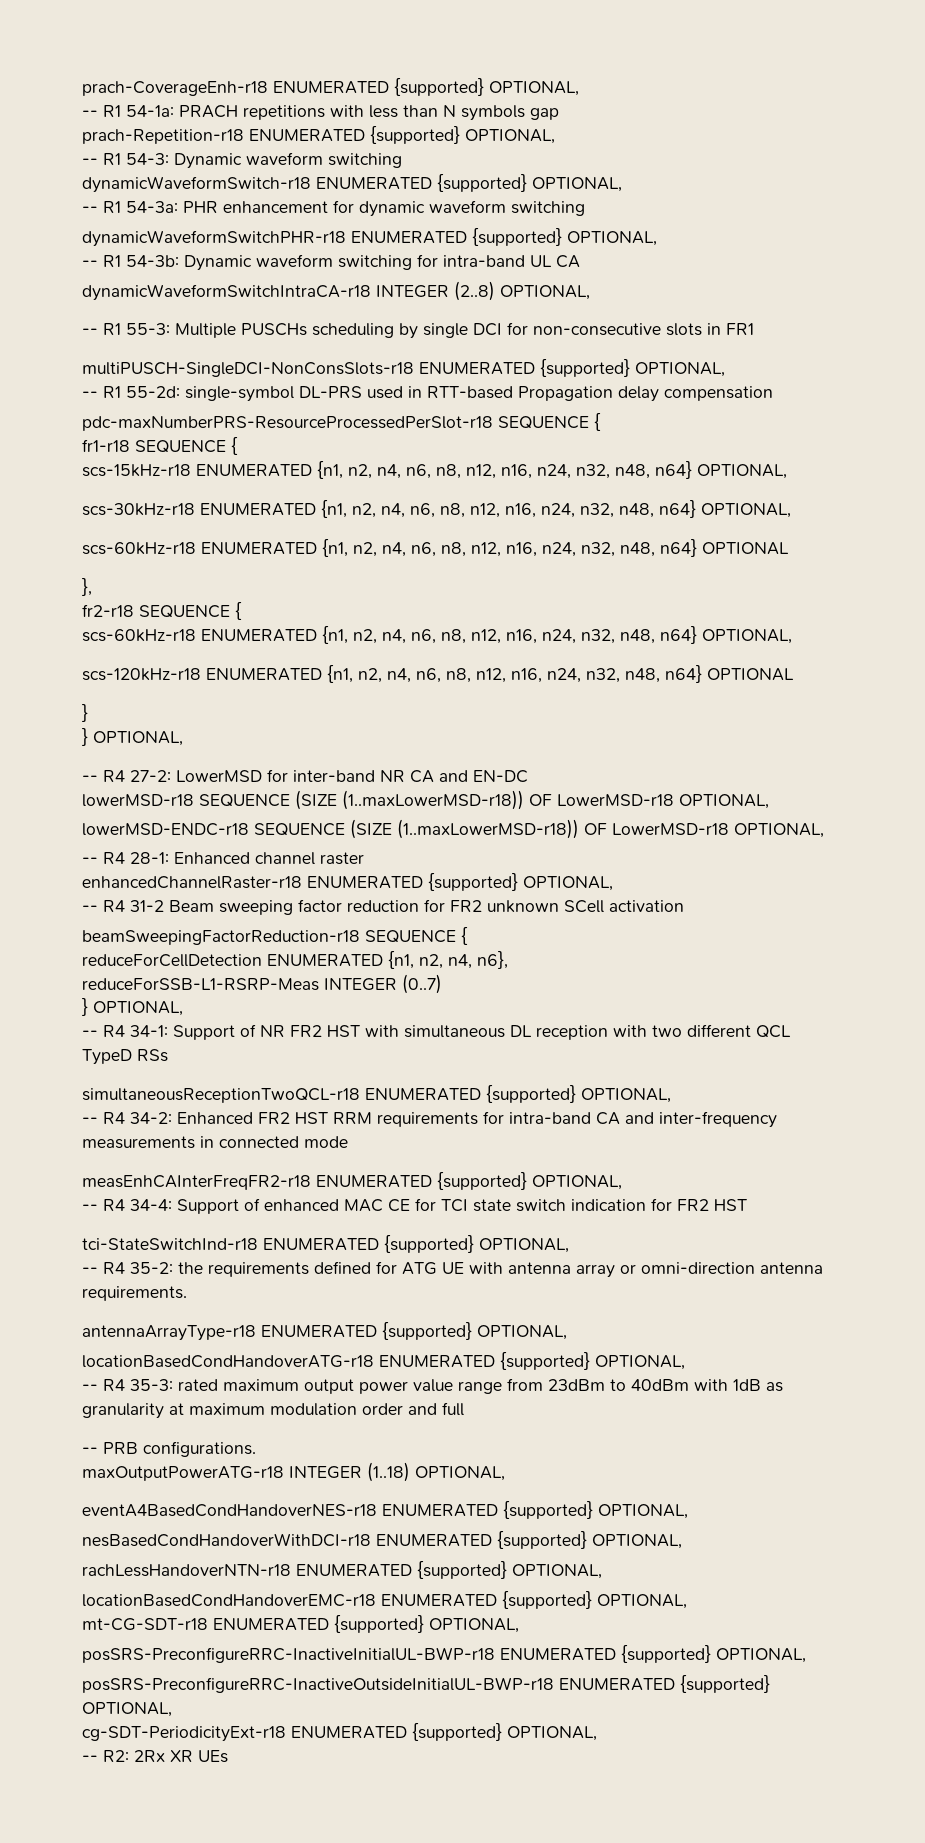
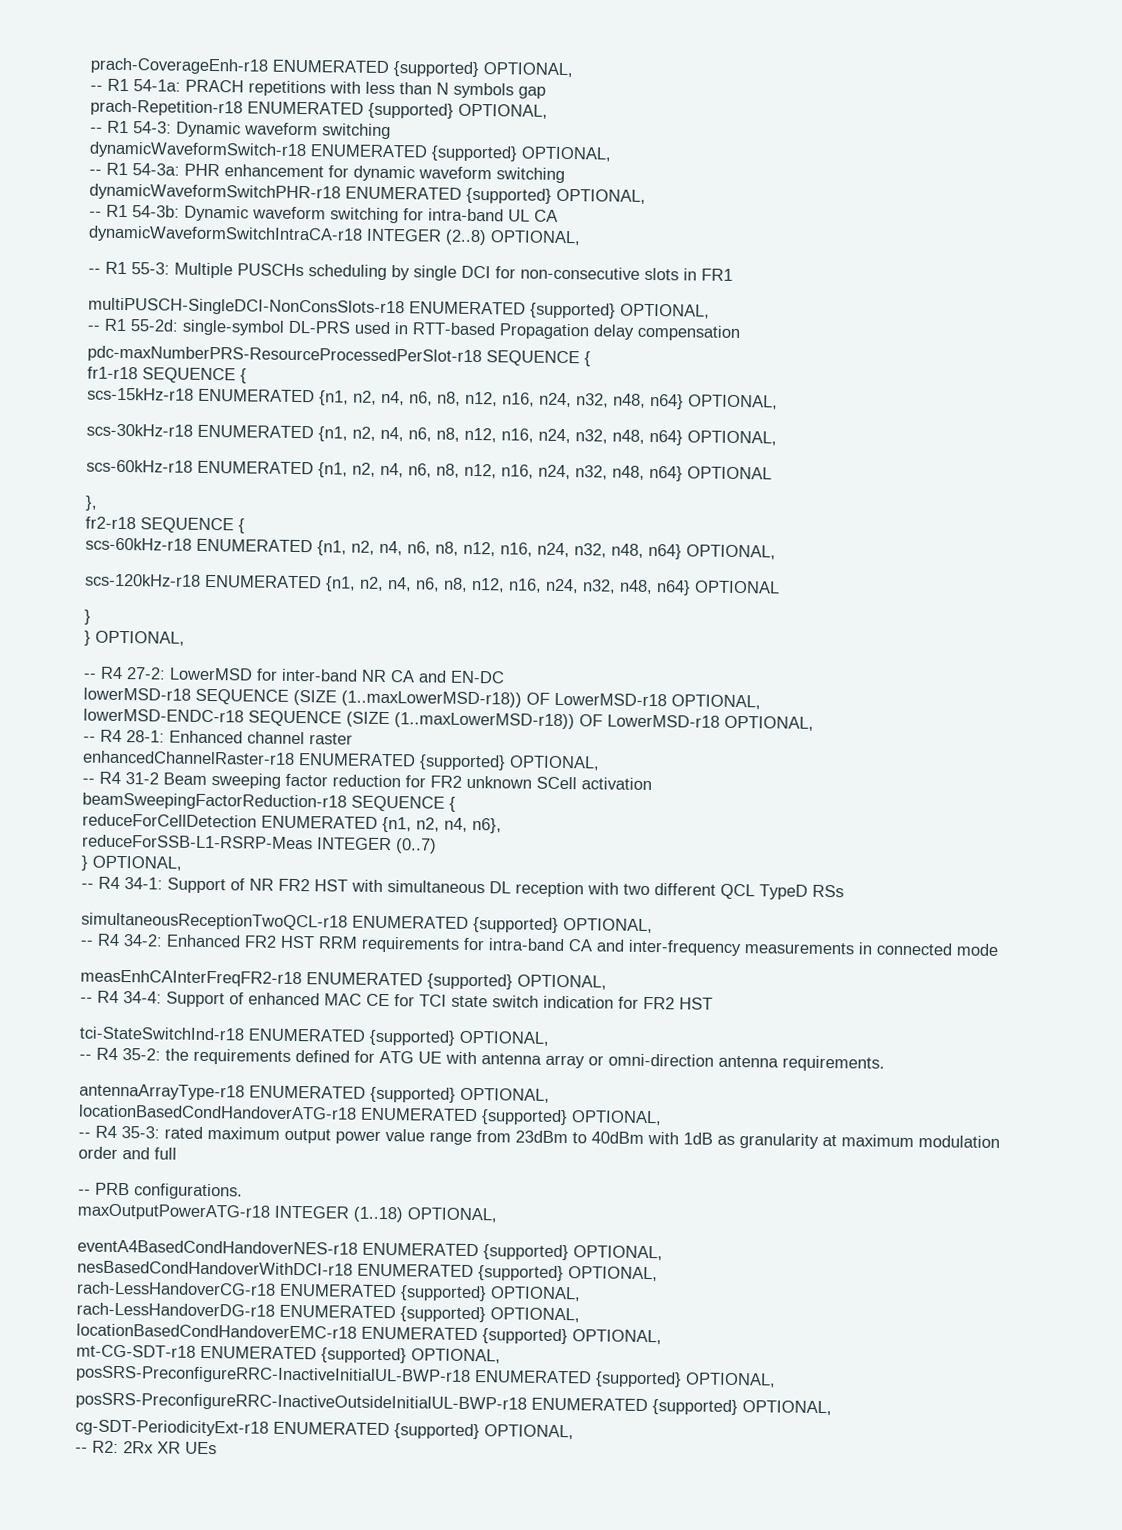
[82,1564,291,1577] rachLessHandoverNTN-r18 -> [76,1281,581,1302] [76,1302,275,1317] rach-LessHandoverCG-r18 ENUMERATED {supported} OPTIONAL, // rach-LessHandoverDG-r18

